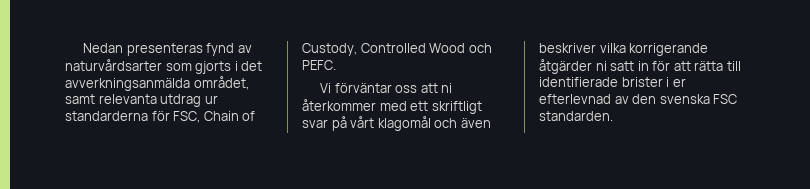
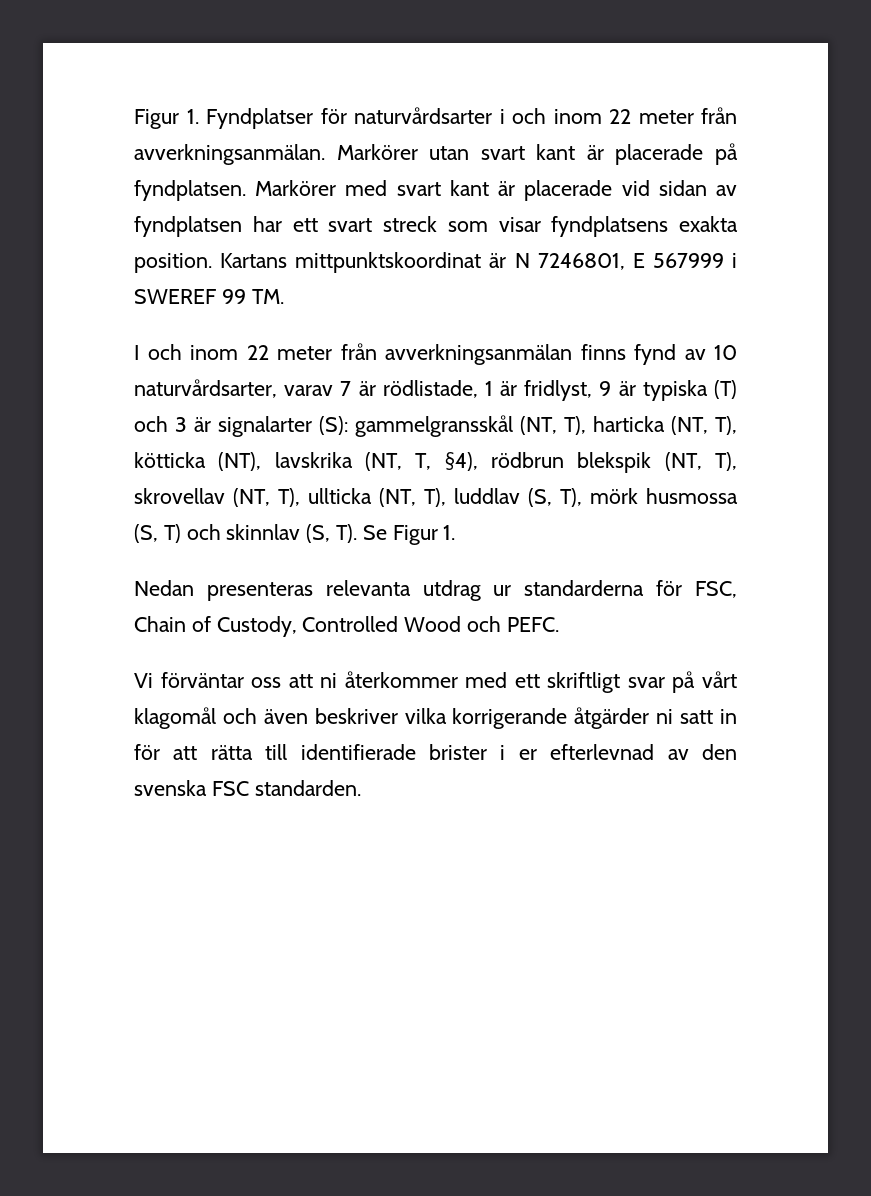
[83,43,252,56] [65,59,263,74] [65,76,249,91] [65,94,95,104] Nedan presenteras fynd av naturvårdsarter som gjorts i det avverkningsanmälda området, samt -> [134,107,737,129] [134,143,738,165] [134,180,737,201] [134,216,738,237] [134,252,737,273] [134,289,284,304] [134,343,737,365] [134,379,737,401] [134,415,737,437] [134,452,737,473] [134,488,738,507] [134,524,456,545] [134,580,313,601] Figur 1. Fyndplatser för naturvårdsarter i och inom 22 meter från avverkningsanmälan. Markörer utan svart kant är placerade på fyndplatsen. Markörer med svart kant är placerade vid sidan av fyndplatsen har ett svart streck som visar fyndplatsens exakta position. Kartans mittpunktskoordinat är N 7246801, E 567999 i SWEREF 99 TM. // I och inom 22 meter från avverkningsanmälan finns fynd av 10 naturvårdsarter, varav 7 är rödlistade, 1 är fridlyst, 9 är typiska (T) och 3 är signalarter (S): gammelgransskål (NT, T), harticka (NT, T), kötticka (NT), lavskrika (NT, T, §4), rödbrun blekspik (NT, T), skrovellav (NT, T), ullticka (NT, T), luddlav (S, T), mörk husmossa (S, T) och skinnlav (S, T). Se Figur 1. // Nedan presenteras

